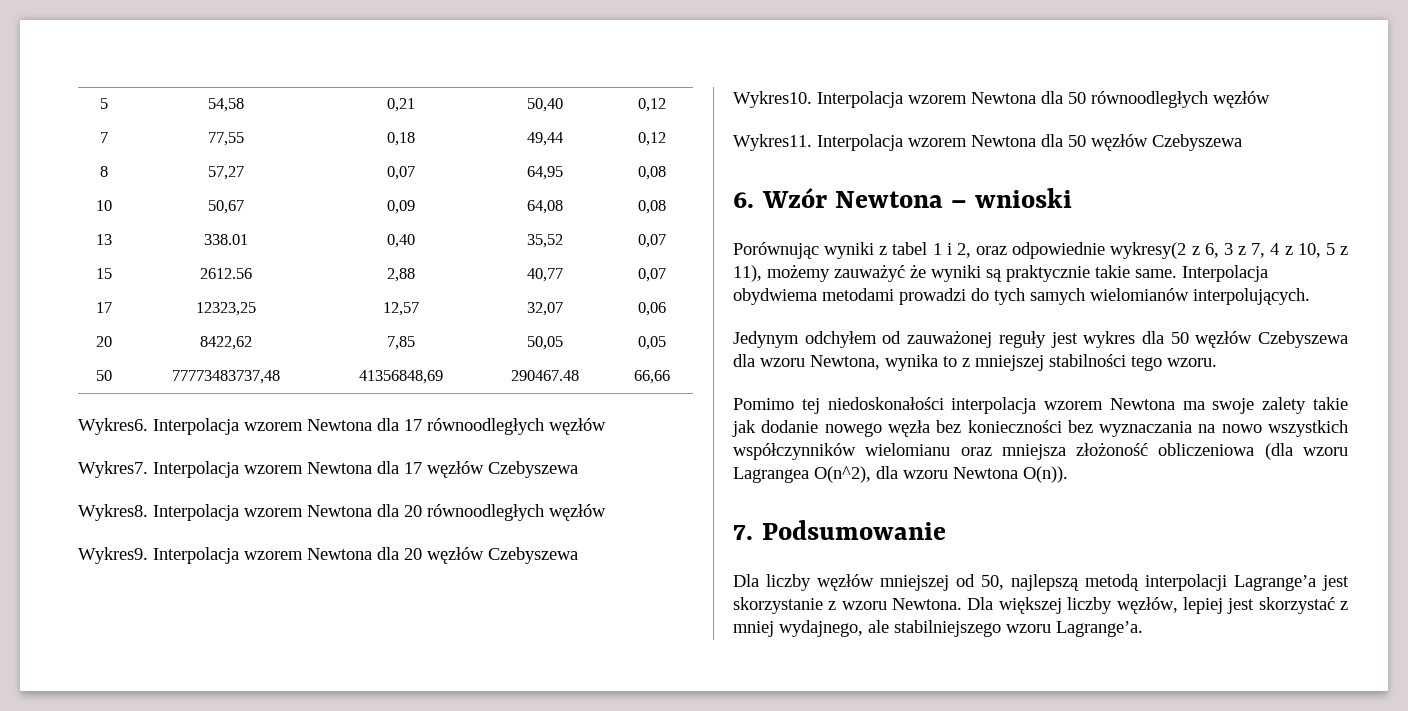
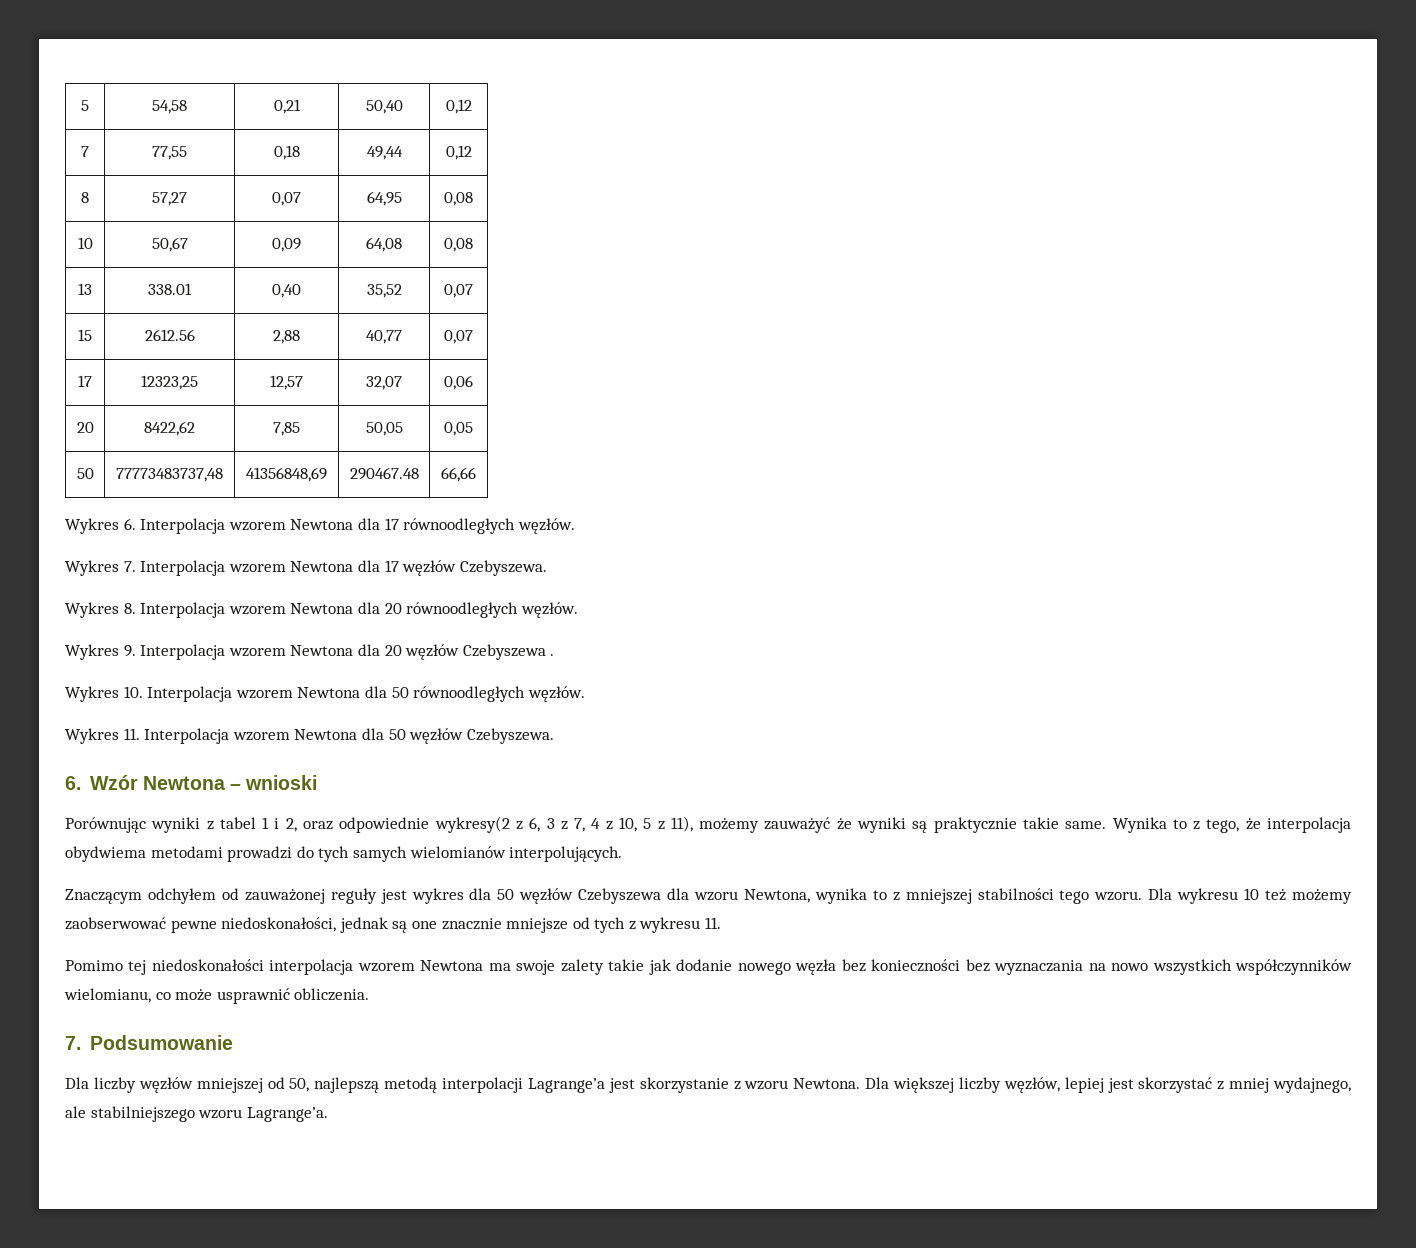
[78,418,148,435] Wykres6. -> [65,518,136,534] Wykres 6.
[549,418,606,435] [78,461,148,478] węzłów // Wykres7. -> [517,518,575,534] [65,560,136,576] węzłów. // Wykres 7.
[488,461,578,478] [78,504,148,521] Czebyszewa // Wykres8. -> [459,560,547,576] [65,602,136,618] Czebyszewa. // Wykres 8.
[549,504,606,521] [78,547,148,564] węzłów // Wykres9. -> [520,602,578,618] [65,644,136,660] węzłów. // Wykres 9.
[733,91,812,108] // Wykres10. -> [550,654,555,656] [65,686,143,702] . // Wykres 10.
[1213,91,1270,108] [733,134,812,151] węzłów // Wykres11. -> [527,686,585,702] [65,728,140,744] węzłów. // Wykres 11.
[1152,134,1242,151] Czebyszewa -> [466,728,554,744] Czebyszewa.
[1182,265,1268,282] Interpolacja -> [1112,817,1351,833] Wynika to z tego, że interpolacja
[733,331,799,348] Jedynym -> [65,889,142,904] Znaczącym
(1217, 362) none -> [1148,888,1352,904] [65,917,722,933] Dla wykresu 10 też możemy zaobserwować pewne niedoskonałości, jednak są one znacznie mniejsze od tych z wykresu 11.
[865,442,1348,460] [733,466,1068,483] wielomianu oraz mniejsza złożoność obliczeniowa (dla wzoru Lagrangea O(n^2), dla wzoru Newtona O(n)). -> [64,988,370,1004] wielomianu, co może usprawnić obliczenia.

